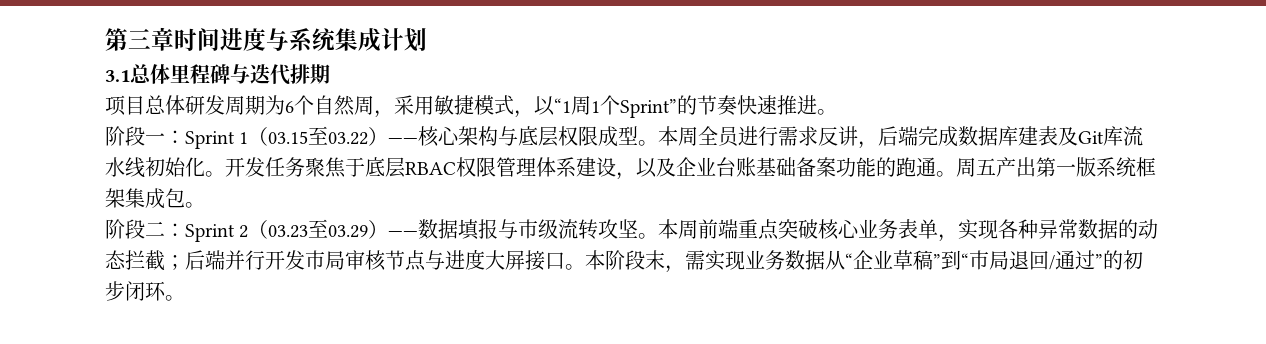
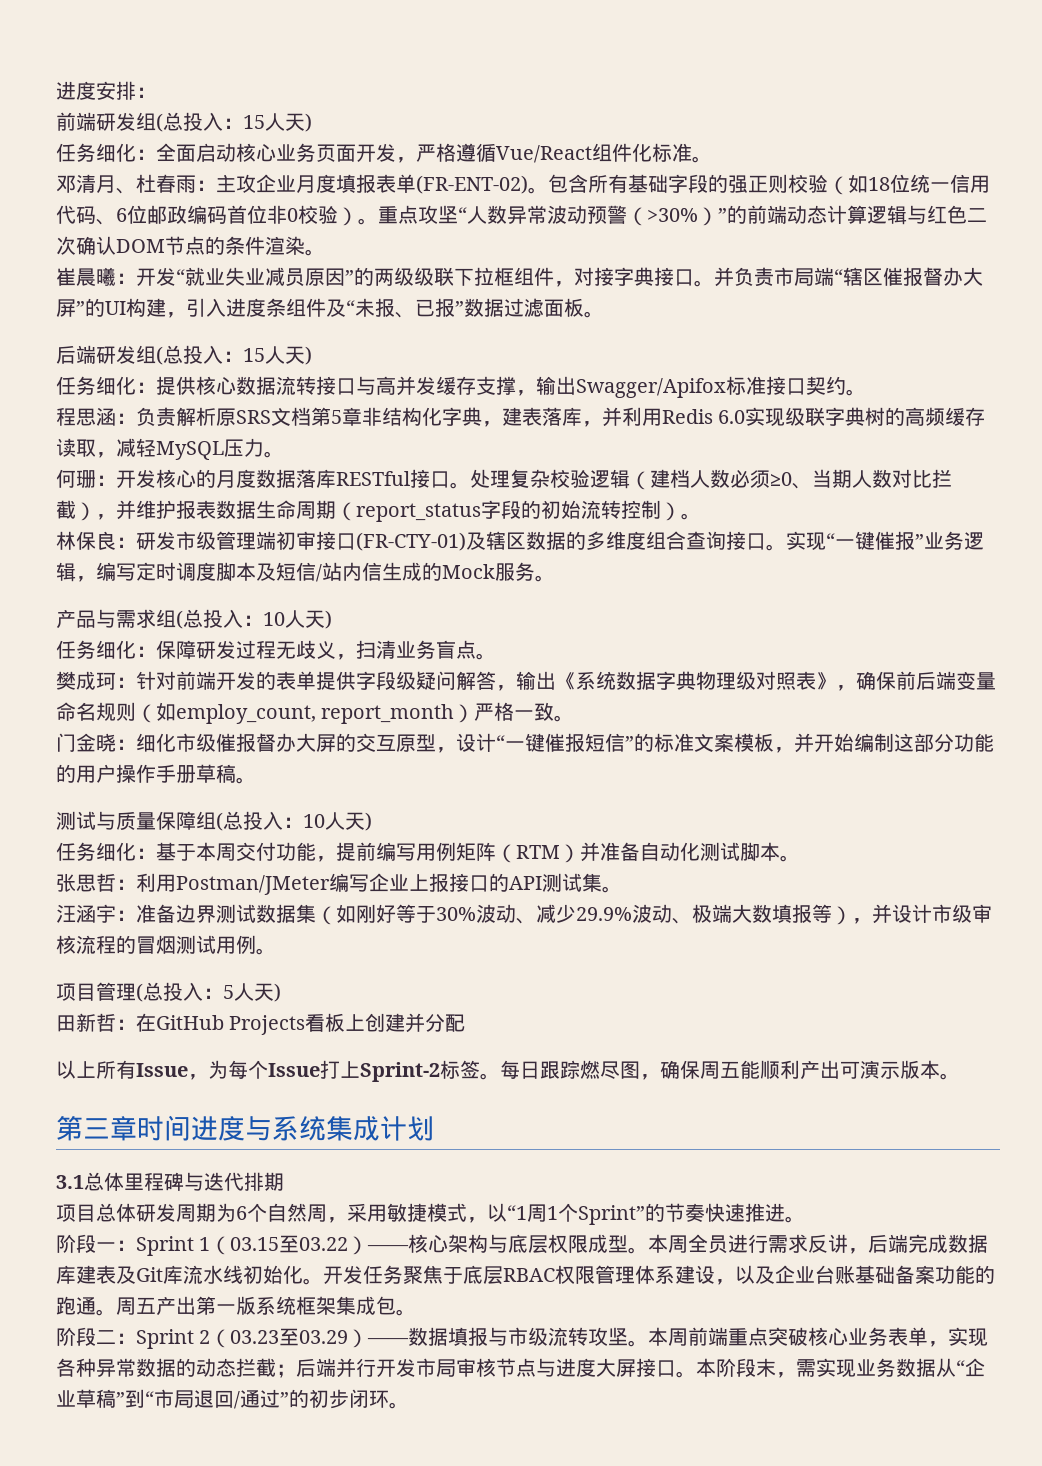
(105, 39) none -> [56,81,156,100] [56,112,312,132] [56,143,712,163] [56,174,990,195] [56,205,987,226] [56,236,325,256] [56,267,983,287] [56,298,604,318] [56,345,312,365] [56,376,866,398] [56,407,986,427] [56,438,284,460] [56,469,952,490] [56,500,701,522] [56,531,984,551] [56,562,555,582] [56,609,332,629] [56,640,496,660] [56,671,996,691] [56,702,575,724] [56,733,994,753] [56,764,256,784] [56,811,372,831] [56,842,800,863] [56,873,622,895] [56,904,992,925] [56,935,276,955] [56,982,281,1002] [56,1013,466,1035] [56,1060,960,1082] 进度安排： // 前端研发组(总投入：15人天) // 任务细化：全面启动核心业务页面开发，严格遵循Vue/React组件化标准。 // 邓清月、杜春雨：主攻企业月度填报表单(FR-ENT-02)。包含所有基础字段的强正则校验（如18位统一信用代码、6位邮政编码首位非0校验）。重点攻坚“人数异常波动预警（>30%）”的前端动态计算逻辑与红色二次确认DOM节点的条件渲染。 // 崔晨曦：开发“就业失业减员原因”的两级级联下拉框组件，对接字典接口。并负责市局端“辖区催报督办大屏”的UI构建，引入进度条组件及“未报、已报”数据过滤面板。 // 后端研发组(总投入：15人天) // 任务细化：提供核心数据流转接口与高并发缓存支撑，输出Swagger/Apifox标准接口契约。 // 程思涵：负责解析原SRS文档第5章非结构化字典，建表落库，并利用Redis 6.0实现级联字典树的高频缓存读取，减轻MySQL压力。 // 何珊：开发核心的月度数据落库RESTful接口。处理复杂校验逻辑（建档人数必须≥0、当期人数对比拦截），并维护报表数据生命周期（report_status字段的初始流转控制）。 // 林保良：研发市级管理端初审接口(FR-CTY-01)及辖区数据的多维度组合查询接口。实现“一键催报”业务逻辑，编写定时调度脚本及短信/站内信生成的Mock服务。 // 产品与需求组(总投入：10人天) // 任务细化：保障研发过程无歧义，扫清业务盲点。 // 樊成珂：针对前端开发的表单提供字段级疑问解答，输出《系统数据字典物理级对照表》，确保前后端变量命名规则（如employ_count, report_month）严格一致。 // 门金晓：细化市级催报督办大屏的交互原型，设计“一键催报短信”的标准文案模板，并开始编制这部分功能的用户操作手册草稿。 // 测试与质量保障组(总投入：10人天) // 任务细化：基于本周交付功能，提前编写用例矩阵（RTM）并准备自动化测试脚本。 // 张思哲：利用Postman/JMeter编写企业上报接口的API测试集。 // 汪涵宇：准备边界测试数据集（如刚好等于30%波动、减少29.9%波动、极端大数填报等），并设计市级审核流程的冒烟测试用例。 // 项目管理(总投入：5人天) // 田新哲：在GitHub Projects看板上创建并分配 // 以上所有Issue，为每个Issue打上Sprint-2标签。每日跟踪燃尽图，确保周五能顺利产出可演示版本。 //

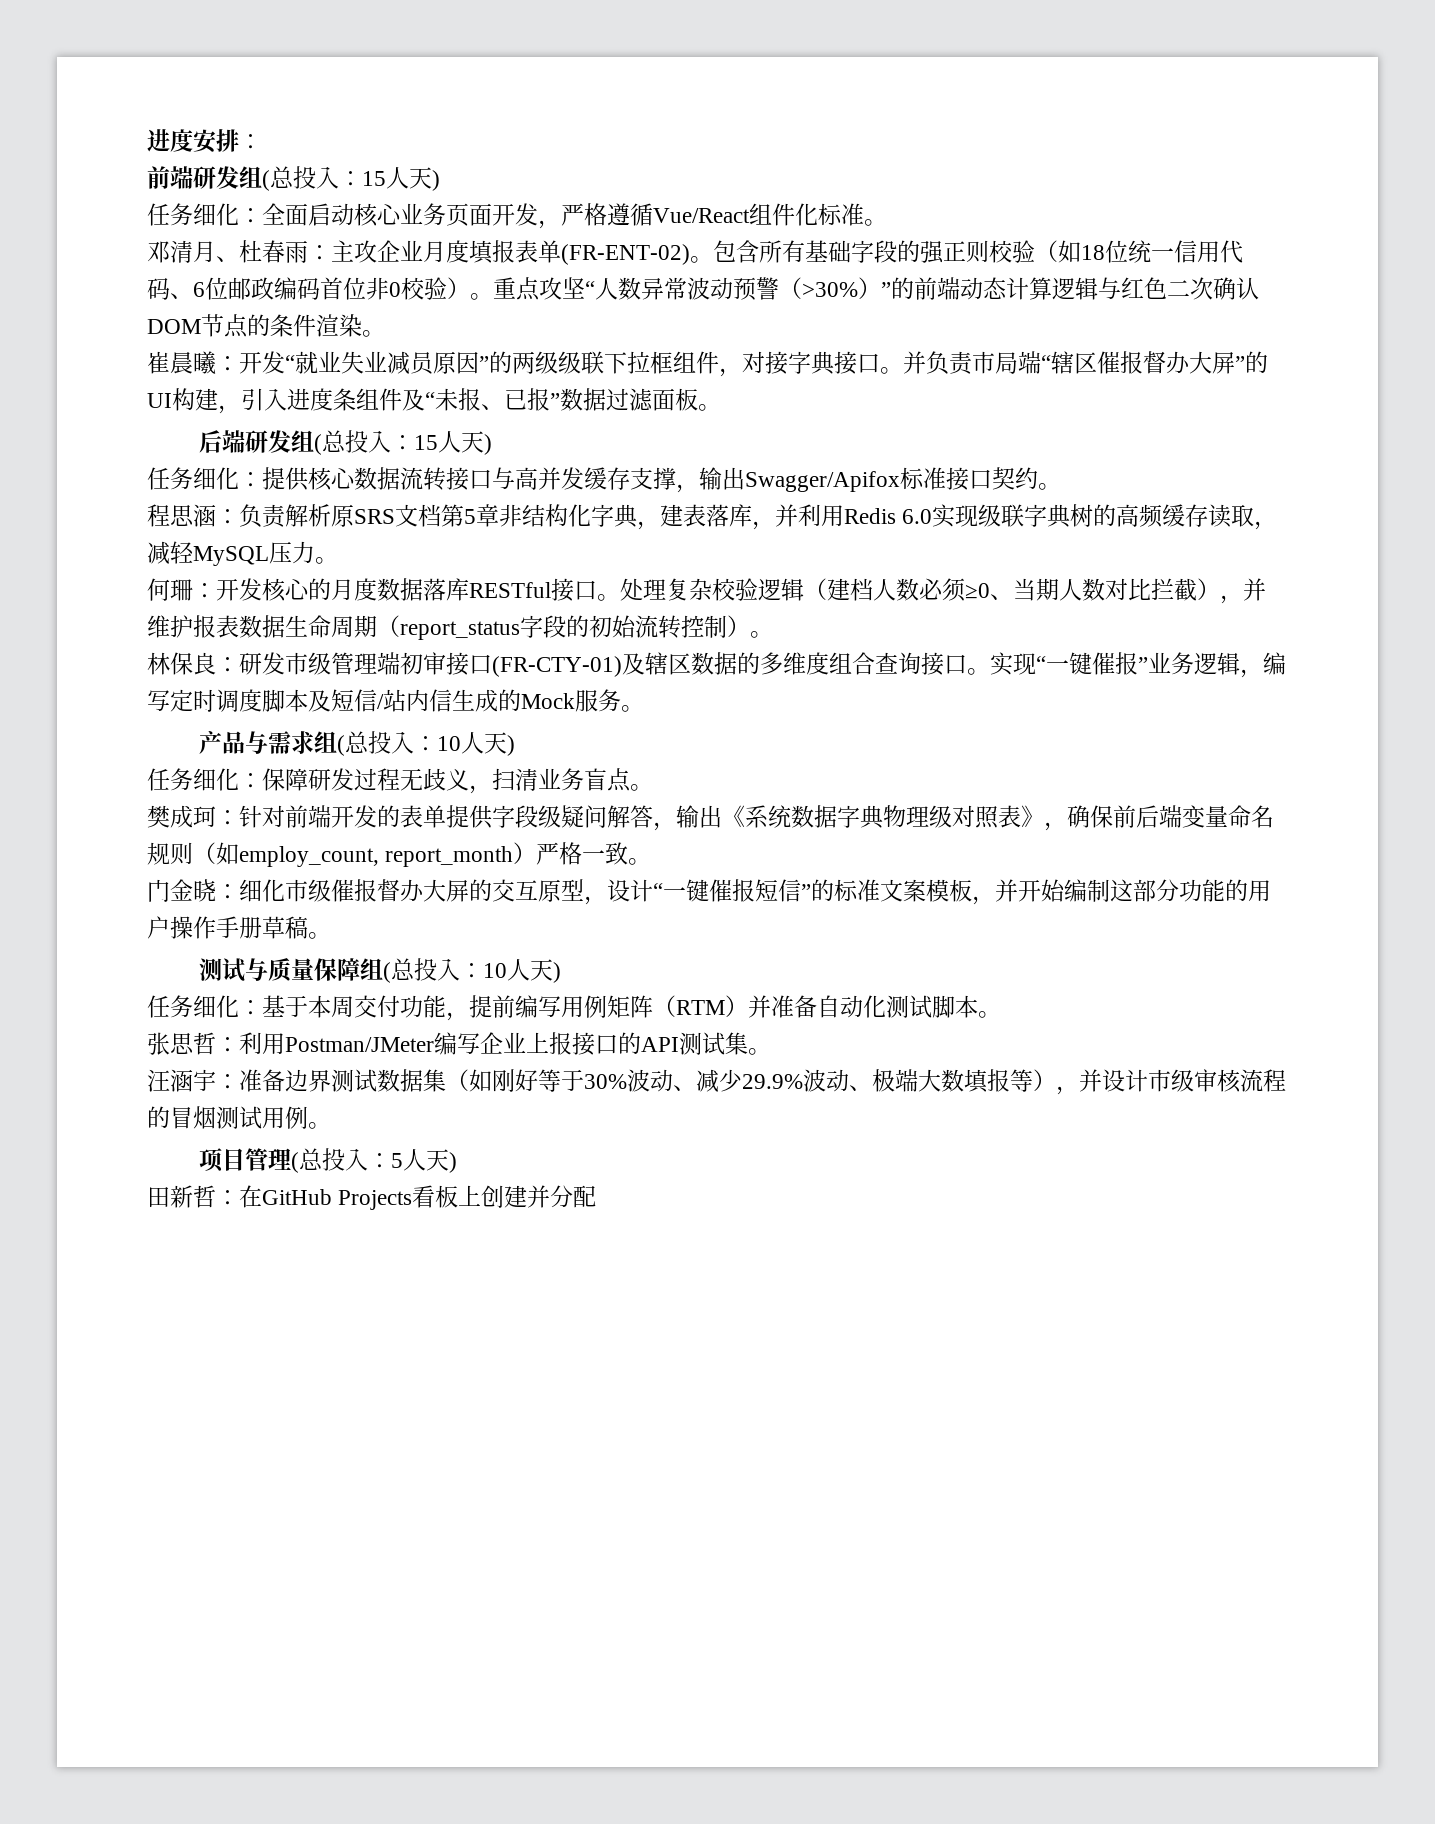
[56,1060,960,1082] [56,1115,434,1141] [56,1172,284,1191] [56,1203,805,1225] [56,1234,989,1256] [56,1265,995,1285] [56,1296,416,1316] [56,1327,989,1349] [56,1358,985,1378] [56,1389,409,1409] // 以上所有Issue，为每个Issue打上Sprint-2标签。每日跟踪燃尽图，确保周五能顺利产出可演示版本。 // 第三章时间进度与系统集成计划 // 3.1总体里程碑与迭代排期 // 项目总体研发周期为6个自然周，采用敏捷模式，以“1周1个Sprint”的节奏快速推进。 // 阶段一：Sprint 1（03.15至03.22）——核心架构与底层权限成型。本周全员进行需求反讲，后端完成数据库建表及Git库流水线初始化。开发任务聚焦于底层RBAC权限管理体系建设，以及企业台账基础备案功能的跑通。周五产出第一版系统框架集成包。 // 阶段二：Sprint 2（03.23至03.29）——数据填报与市级流转攻坚。本周前端重点突破核心业务表单，实现各种异常数据的动态拦截；后端并行开发市局审核节点与进度大屏接口。本阶段末，需实现业务数据从“企业草稿”到“市局退回/通过”的初步闭环。 -> (597, 1196) none

